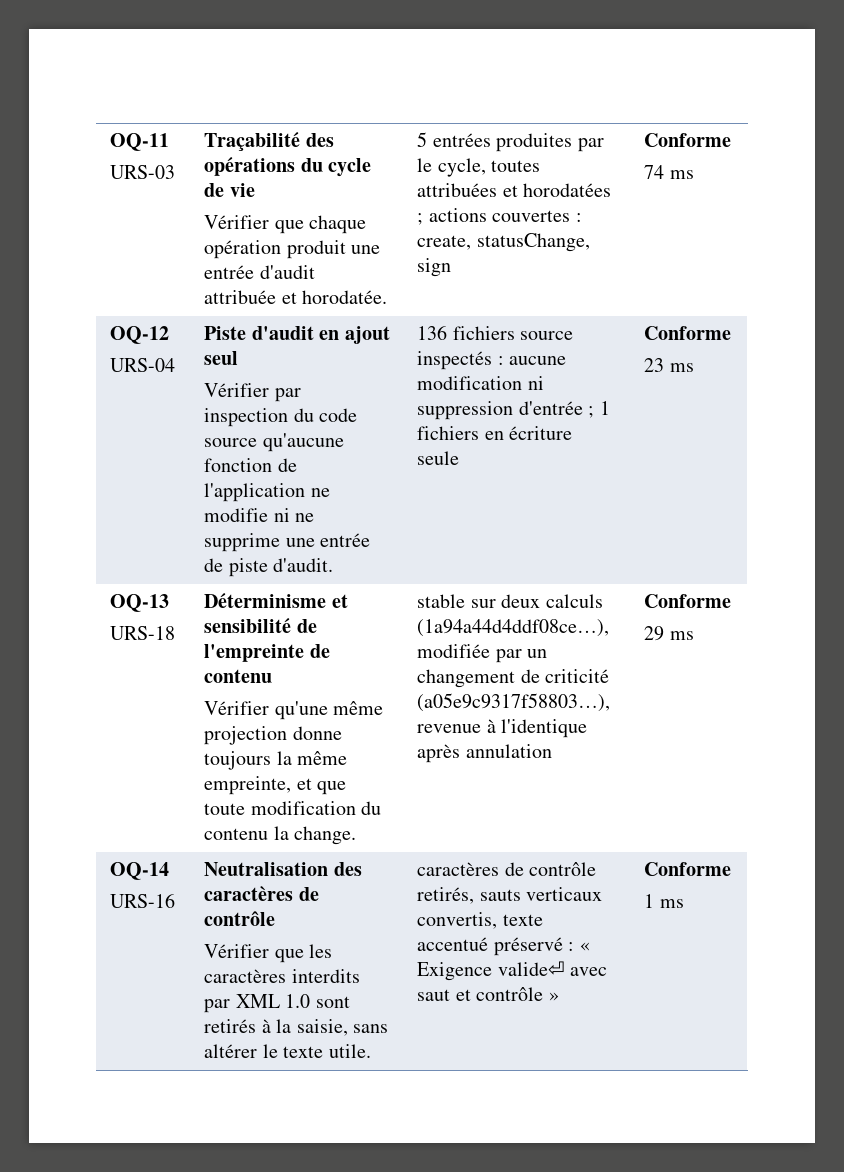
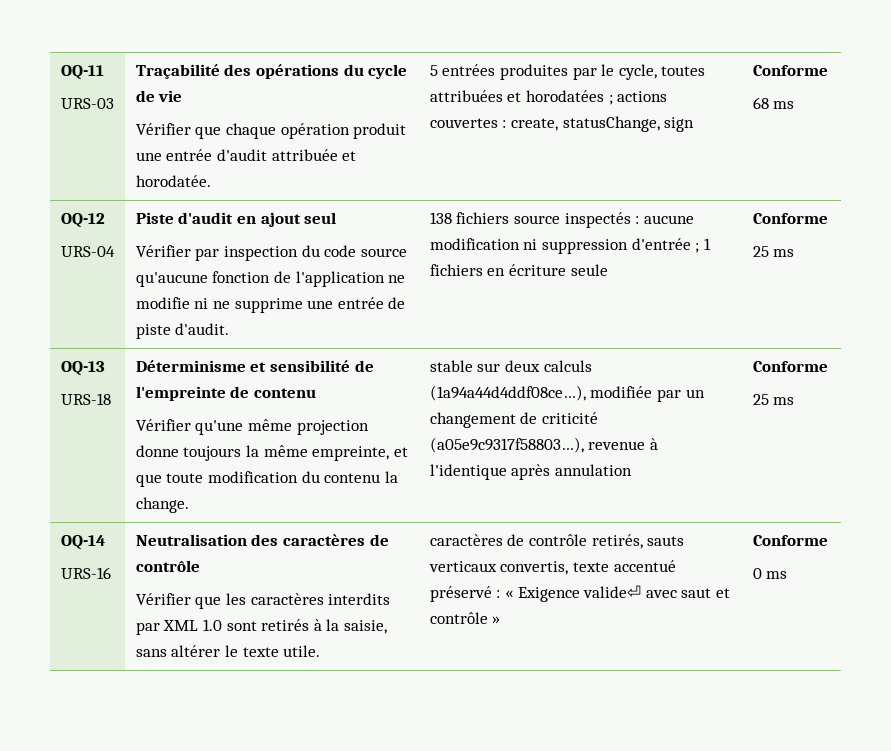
[644,165,665,179] 74 -> [752,97,769,109] 68
[417,325,448,340] 136 -> [429,212,452,224] 138
[644,358,665,372] 23 -> [752,246,769,257] 25
[644,626,665,641] 29 -> [752,394,769,405] 25
[644,894,655,908] 1 -> [752,568,762,579] 0

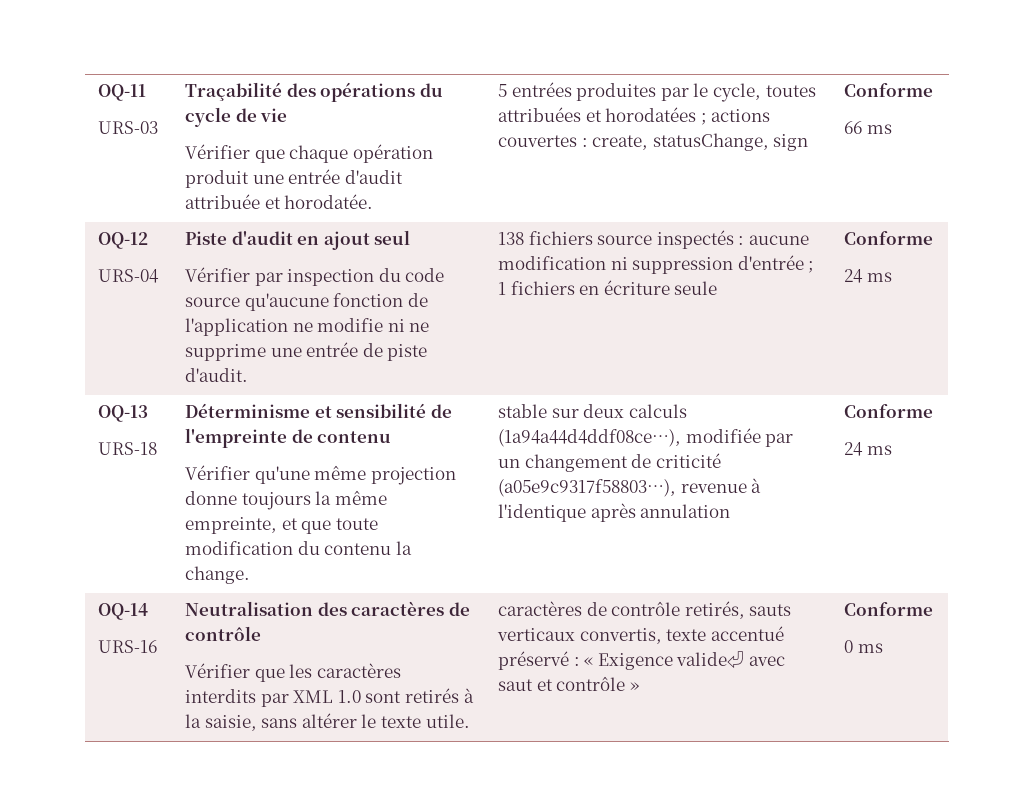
[752,97,769,109] 68 -> [844,121,863,134] 66
[752,246,769,257] 25 -> [844,269,864,283] 24
[752,394,769,405] 25 -> [844,442,864,456] 24

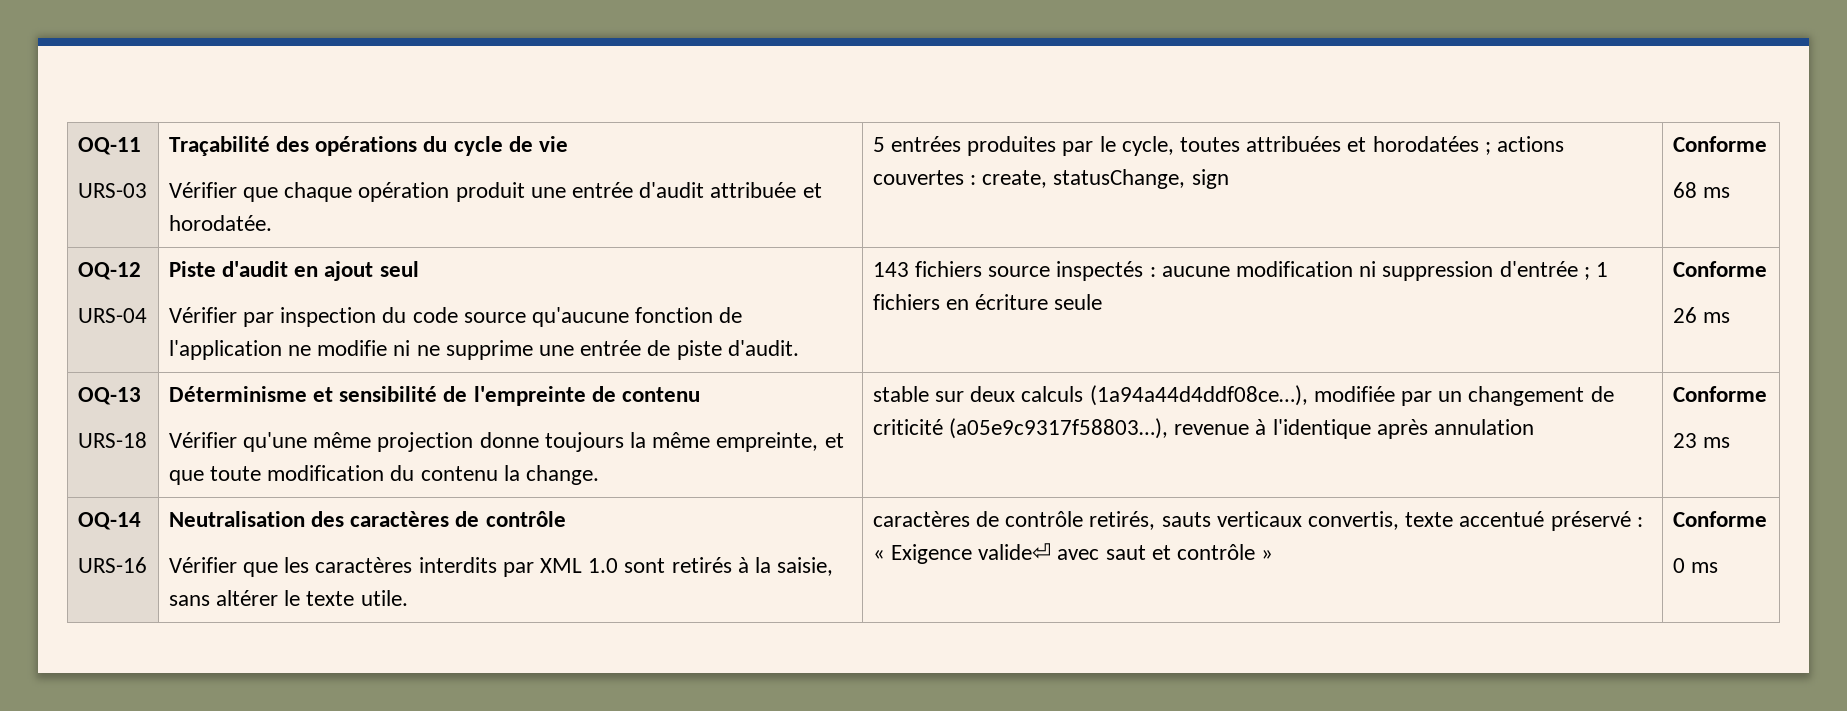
[844,121,863,134] 66 -> [1672,182,1697,198] 68
[498,232,525,245] 138 -> [872,262,909,277] 143
[844,269,864,283] 24 -> [1672,307,1697,323] 26
[844,442,864,456] 24 -> [1672,433,1697,448] 23

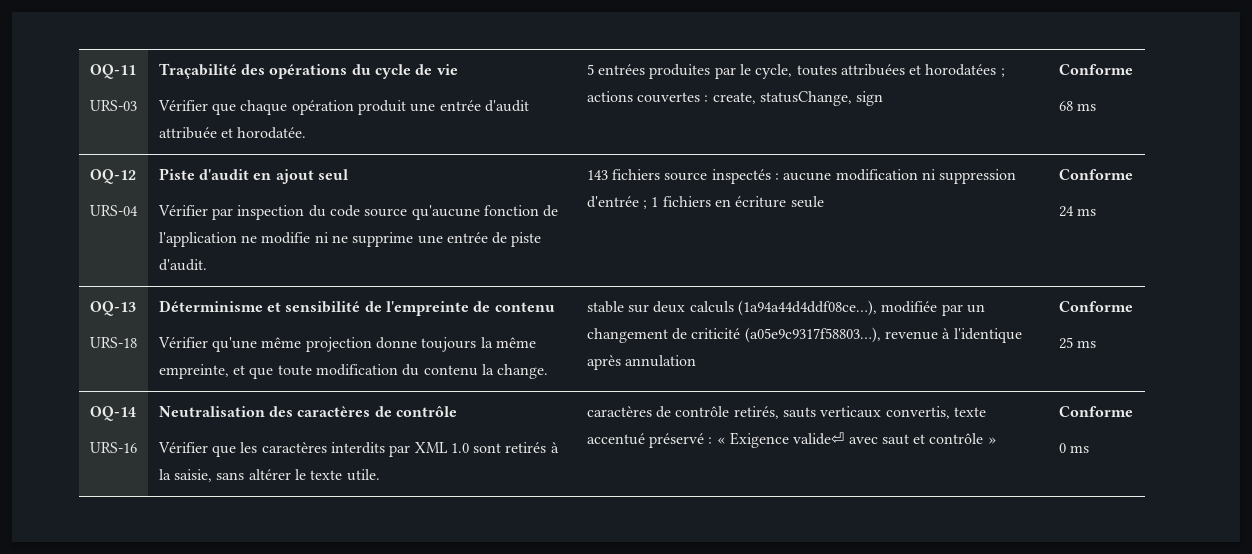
[1672,307,1697,323] 26 -> [1058,206,1074,217] 24
[1672,433,1697,448] 23 -> [1058,337,1073,349] 25

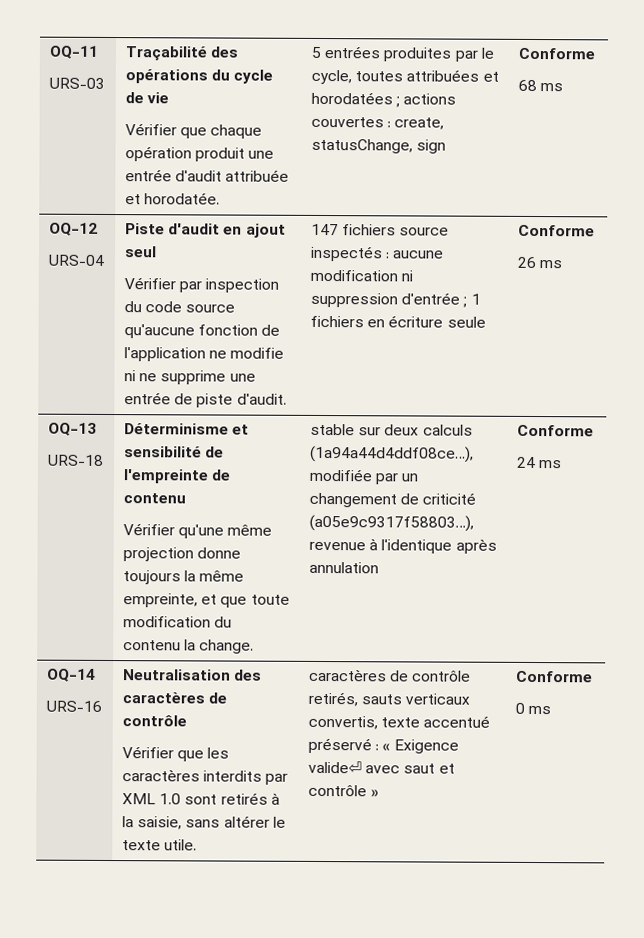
[586,170,608,180] 143 -> [311,223,340,236] 147
[1058,206,1074,217] 24 -> [517,256,538,269] 26
[1058,337,1073,349] 25 -> [517,456,537,469] 24

